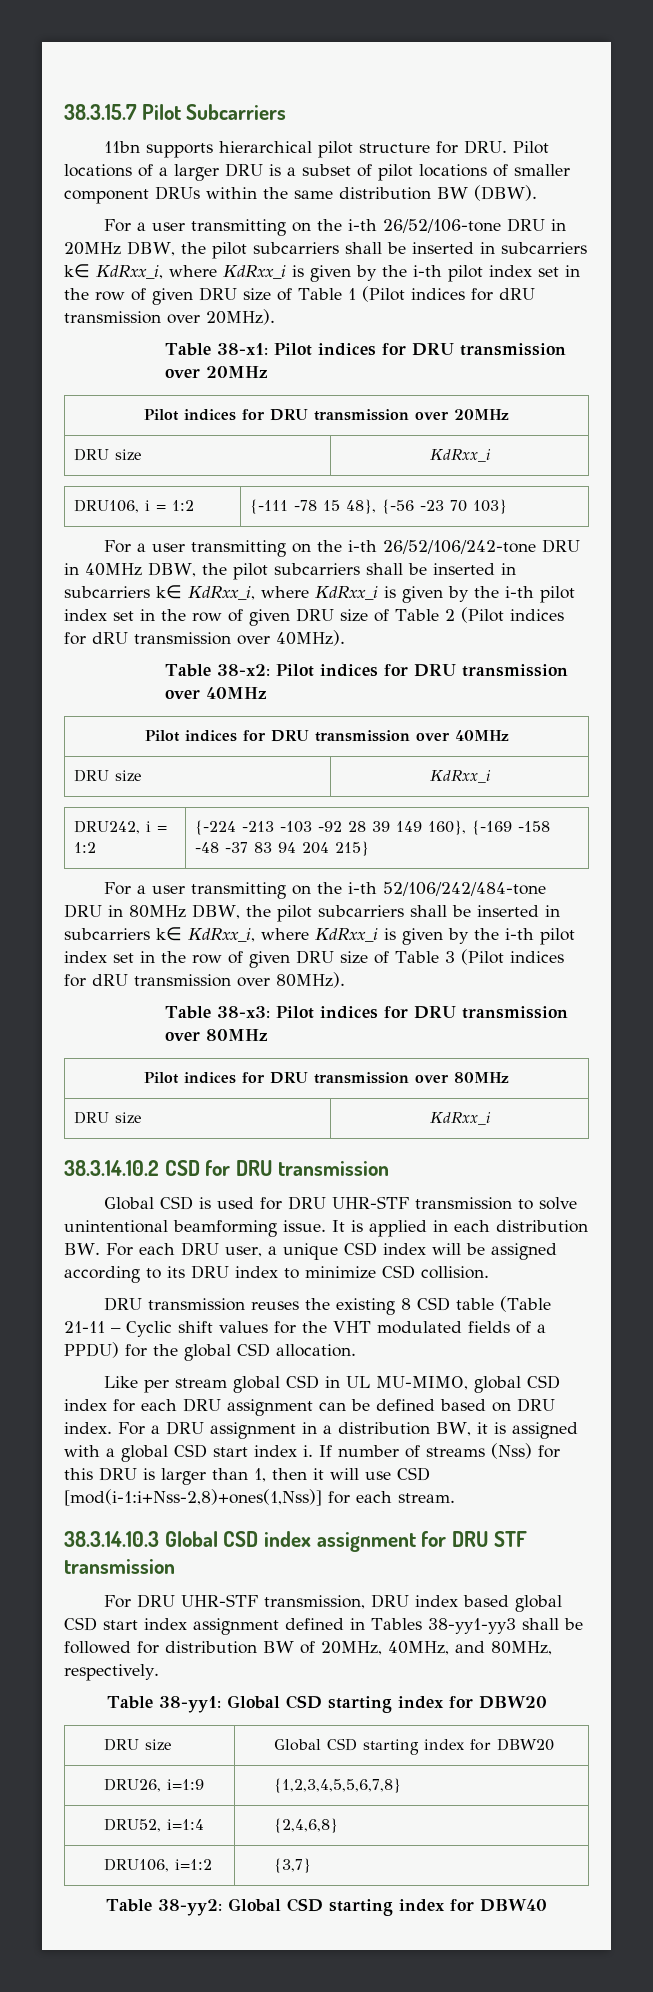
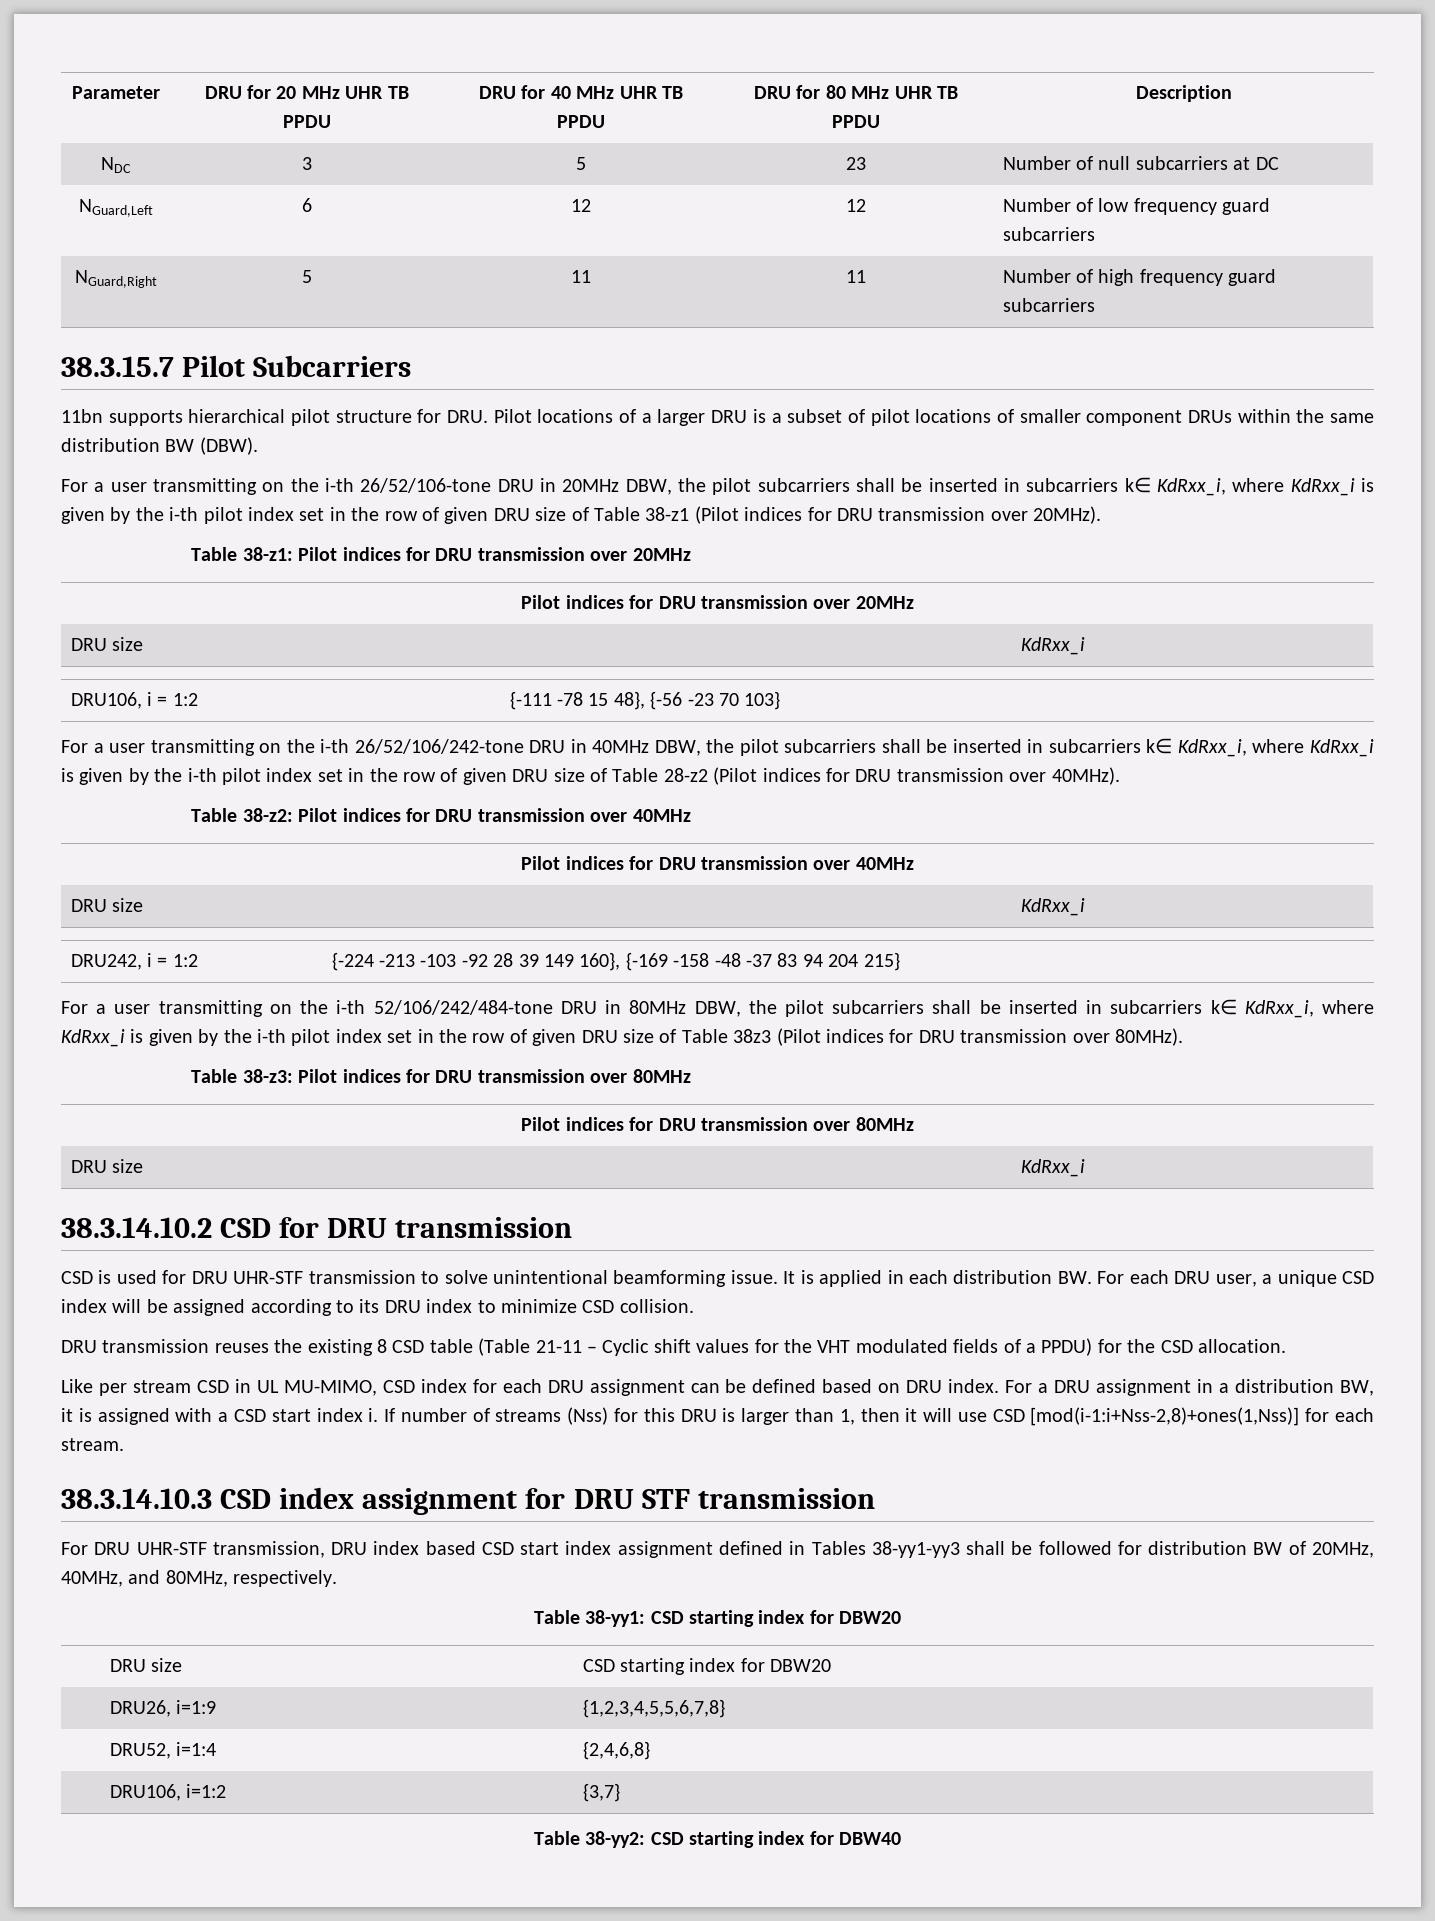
(64, 112) none -> [71,86,160,99] [204,85,409,99] [282,115,331,128] [479,85,683,99] [557,115,605,128] [754,85,958,99] [832,115,880,128] [1135,85,1232,102] [101,157,131,173] [301,157,312,170] [576,157,586,170] [846,157,866,170] [1002,156,1279,170] [78,199,153,217] [301,198,312,212] [571,199,591,212] [846,199,866,212] [1002,198,1271,215] [1002,227,1095,241] [74,270,157,288] [301,270,312,283] [571,270,591,283] [846,270,866,283] [1002,269,1277,286] [1002,298,1095,312] Parameter | DRU for 20 MHz UHR TB PPDU | DRU for 40 MHz UHR TB PPDU | DRU for 80 MHz UHR TB PPDU | Description // NDC | 3 | 5 | 23 | Number of null subcarriers at DC // NGuard,Left | 6 | 12 | 12 | Number of low frequency guard subcarriers // NGuard,Right | 5 | 11 | 11 | Number of high frequency guard subcarriers //
[347,286,535,302] 1 (Pilot indices for dRU -> [645,506,873,524] 38-z1 (Pilot indices for DRU
[216,343,268,355] 38-x1: -> [242,547,293,561] 38-z1:
[444,607,564,623] [64,632,128,645] 2 (Pilot indices for dRU -> [663,767,892,785] 28-z2 (Pilot indices for DRU
[216,664,270,676] 38-x2: -> [242,808,293,822] 38-z2:
[444,949,564,965] [64,974,128,987] 3 (Pilot indices for dRU -> [733,1028,955,1046] 38z3 (Pilot indices for DRU
[216,1006,270,1018] 38-x3: -> [242,1069,293,1083] 38-z3:
[103,1197,154,1210] Global -> (573, 1227) none
[184,1344,231,1361] global -> (1156, 1346) none
[232,1376,280,1393] global -> (191, 1386) none
[473,1376,521,1393] global -> (377, 1388) none
[121,1445,168,1462] global -> (229, 1417) none
[164,1531,218,1547] Global -> (212, 1498) none
[514,1595,562,1612] global -> (476, 1548) none
[226,1695,280,1709] Global -> (646, 1618) none
[274,1739,322,1751] Global -> (183, 1665) none
[227,1898,281,1912] Global -> (646, 1839) none

